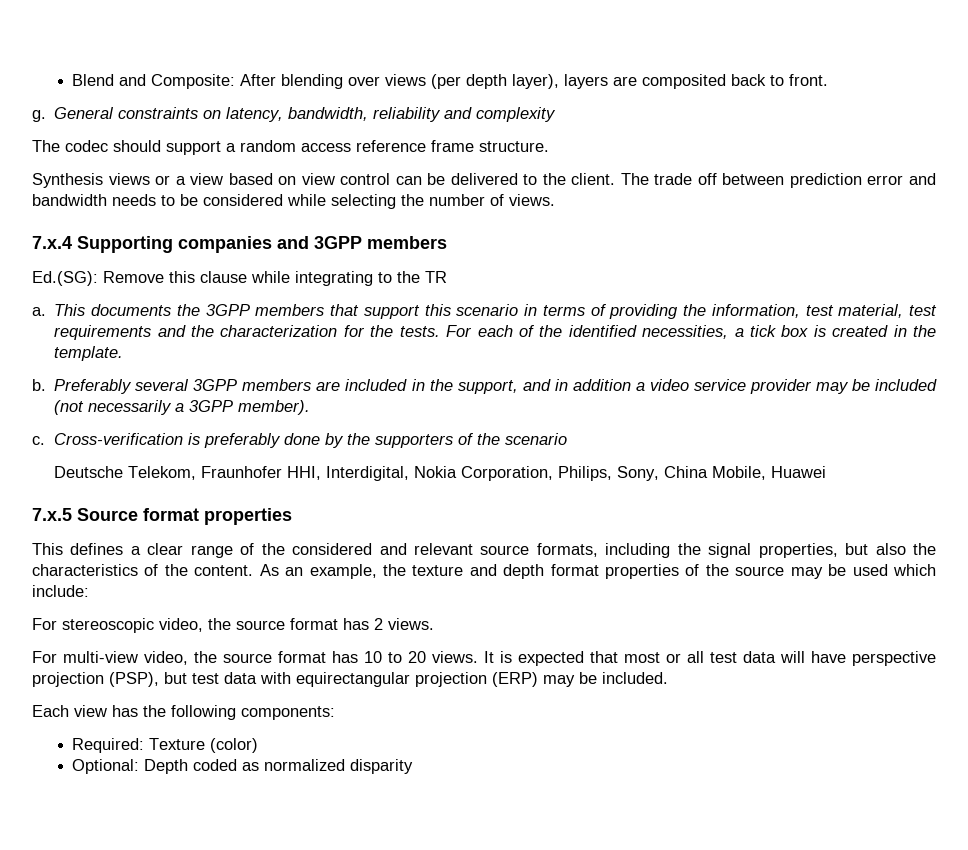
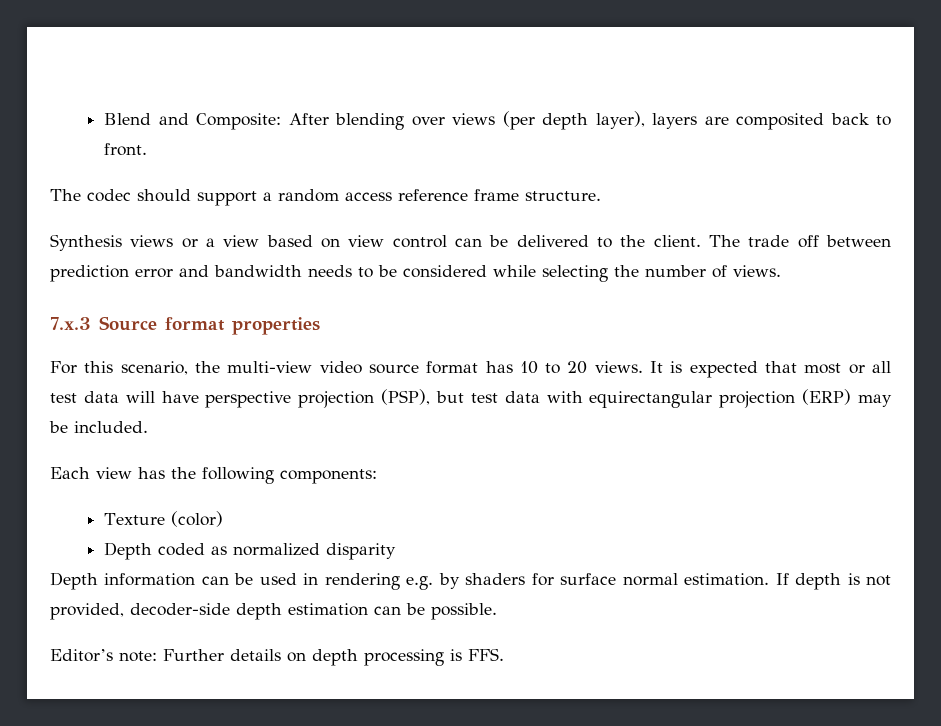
[32,107,557,122] // g. General constraints on latency, bandwidth, reliability and complexity -> (148, 149) none
[32,236,447,253] [32,271,447,286] [32,304,938,319] [54,325,937,340] [54,346,124,361] [32,379,937,394] [54,400,311,415] [32,433,568,448] [54,466,827,481] [32,508,292,525] [32,543,937,558] [32,564,937,579] [32,585,89,597] [32,618,434,633] [32,651,217,665] 7.x.4 Supporting companies and 3GPP members // Ed.(SG): Remove this clause while integrating to the TR // a. This documents the 3GPP members that support this scenario in terms of providing the information, test material, test requirements and the characterization for the tests. For each of the identified necessities, a tick box is created in the template. // b. Preferably several 3GPP members are included in the support, and in addition a video service provider may be included (not necessarily a 3GPP member). // c. Cross-verification is preferably done by the supporters of the scenario // Deutsche Telekom, Fraunhofer HHI, Interdigital, Nokia Corporation, Philips, Sony, China Mobile, Huawei // 7.x.5 Source format properties // This defines a clear range of the considered and relevant source formats, including the signal properties, but also the characteristics of the content. As an example, the texture and depth format properties of the source may be used which include: // For stereoscopic video, the source format has 2 views. // For multi-view video, the -> [50,316,320,335] [50,361,362,375] 7.x.3 Source format properties // For this scenario, the multi-view video
[72,738,145,753] Required: -> (377, 476) none
[72,759,140,774] Optional: -> (224, 519) none
(414, 766) none -> [50,572,892,590] [50,603,497,620] [50,648,504,666] // Depth information can be used in rendering e.g. by shaders for surface normal estimation. If depth is not provided, decoder-side depth estimation can be possible. // Editor’s note: Further details on depth processing is FFS.

